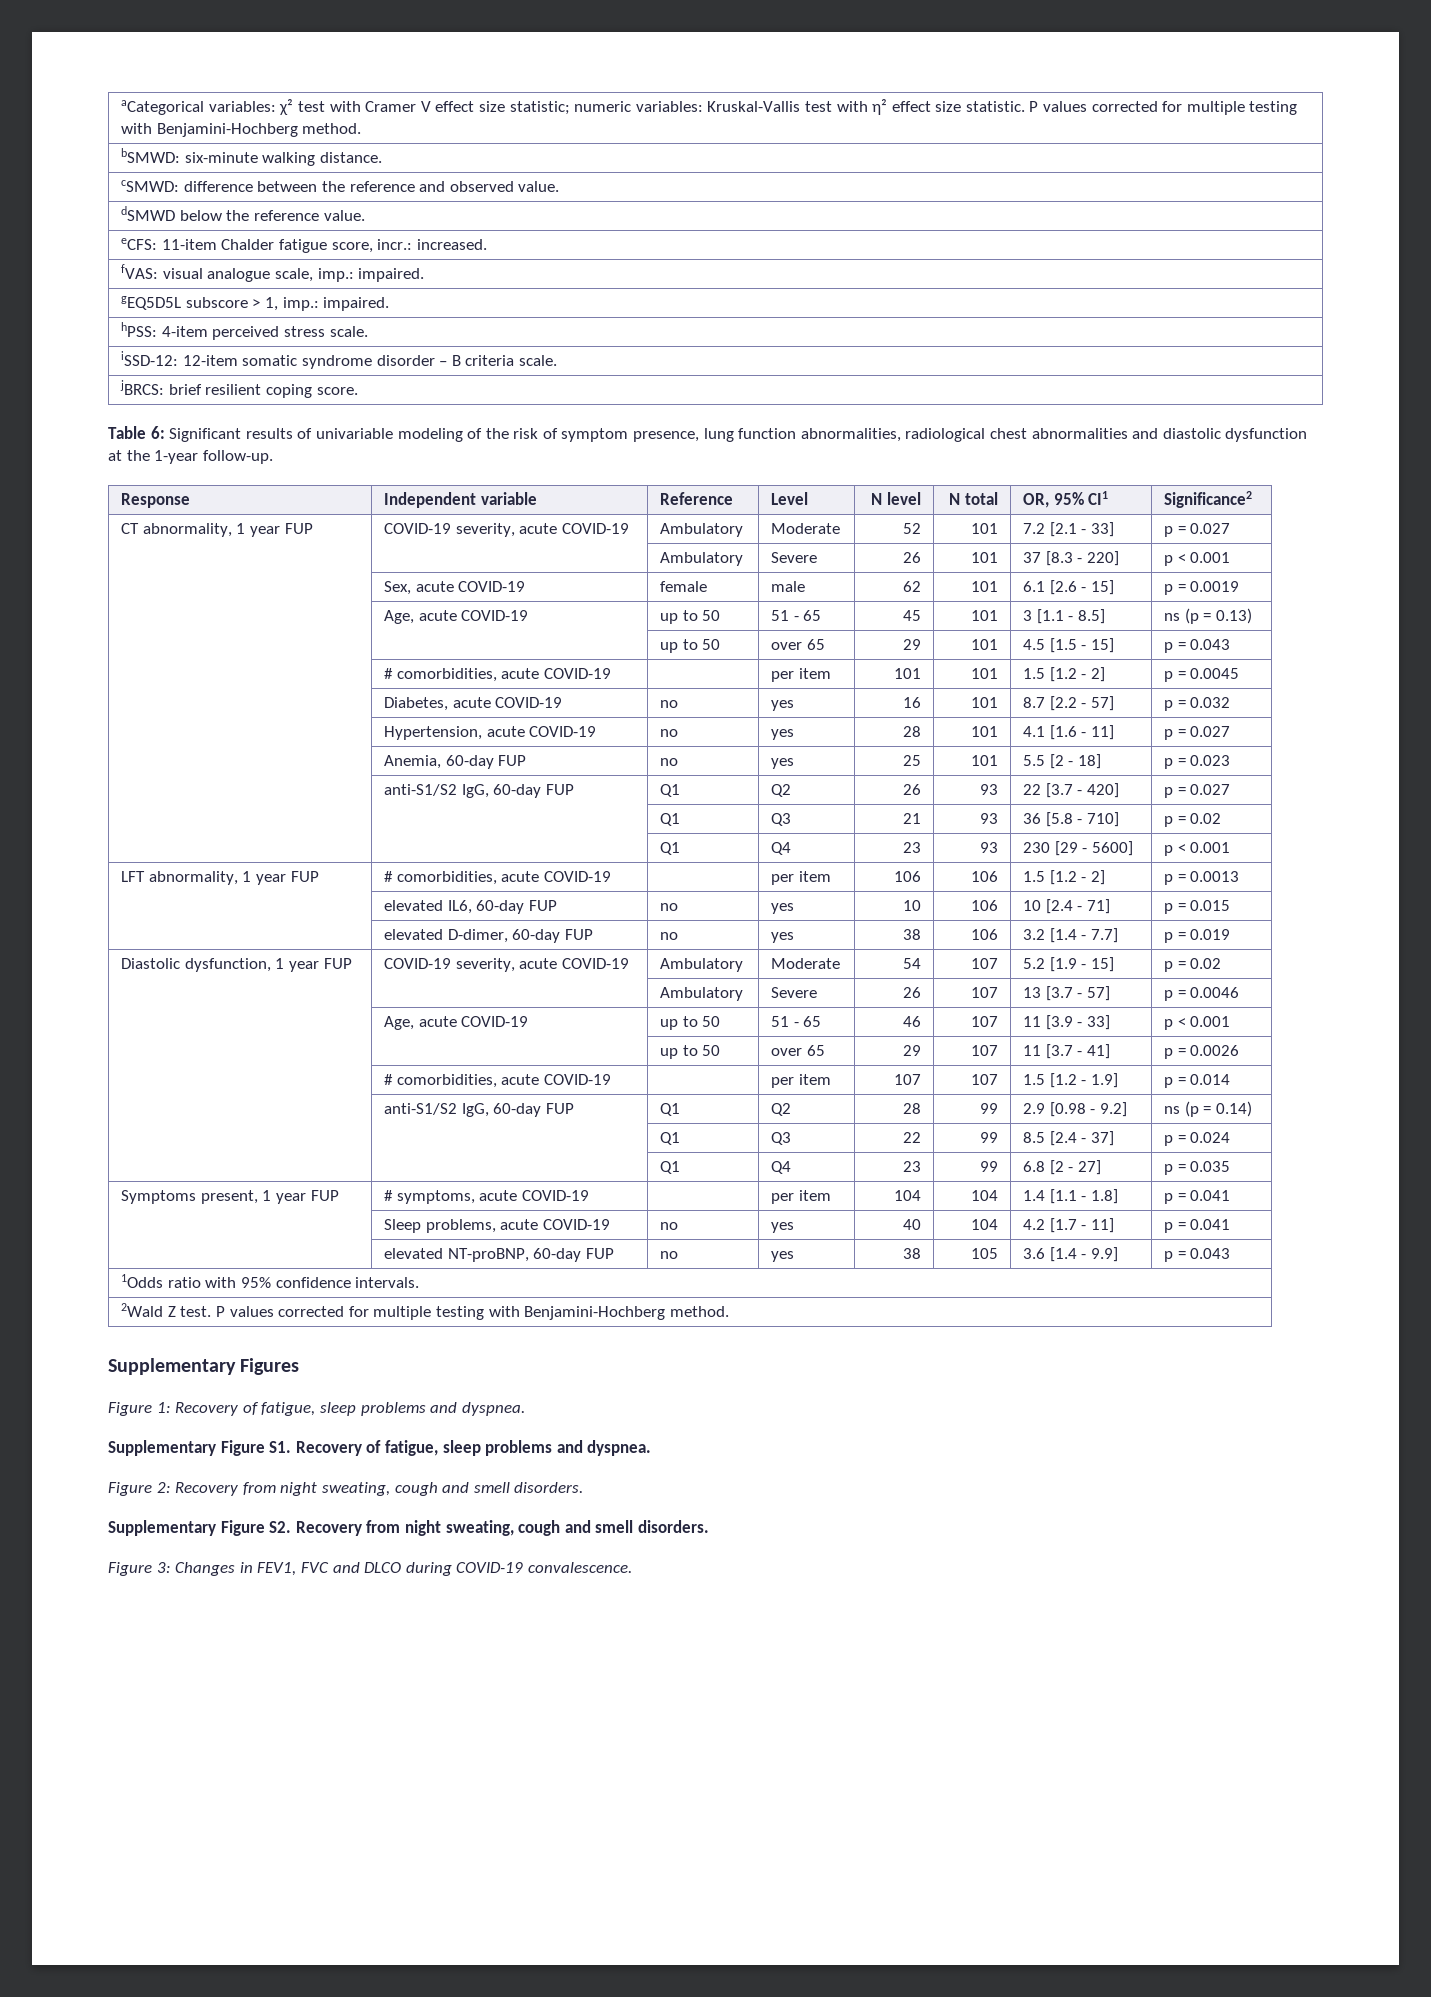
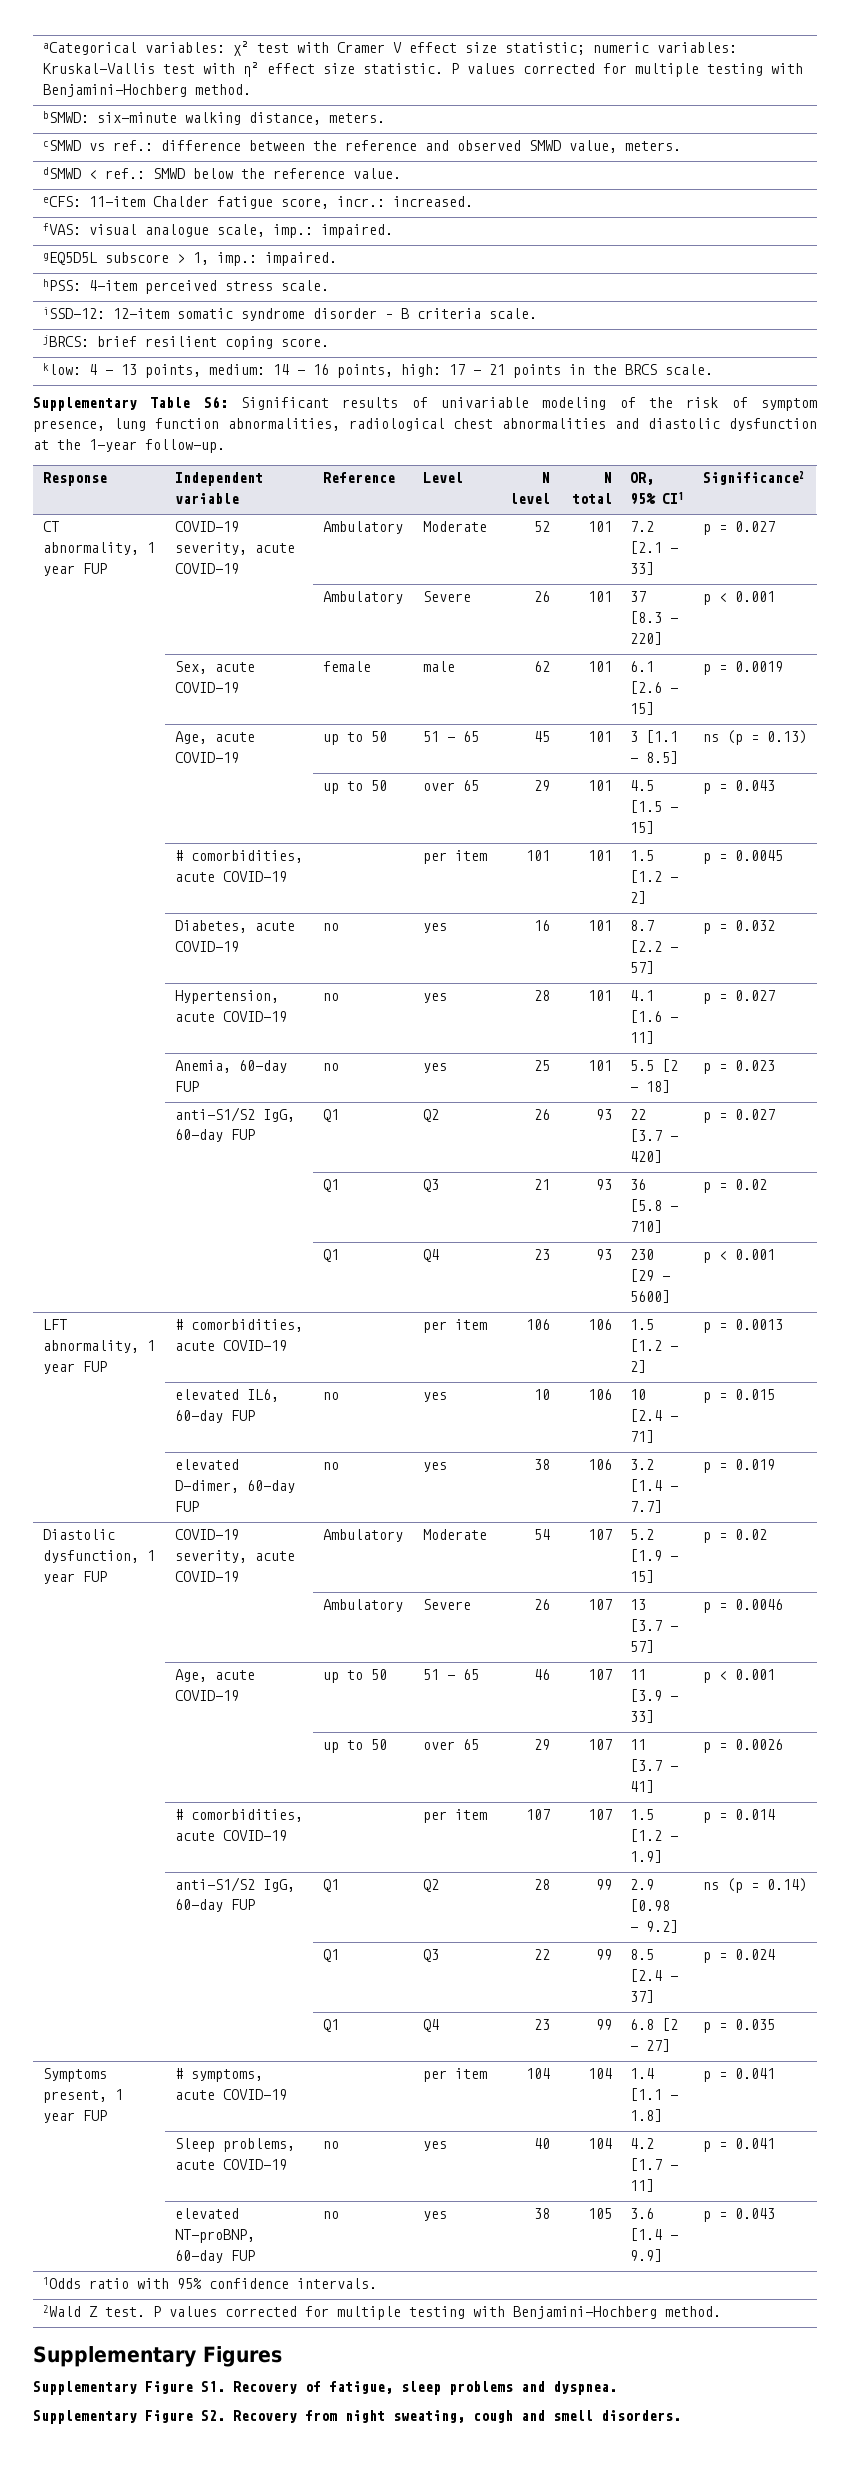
[320,152,383,163] [121,180,180,192] distance. // cSMWD: -> [248,112,385,125] [42,140,153,151] distance, meters. // cSMWD vs ref.:
[518,181,560,192] [121,206,176,221] value. // dSMWD -> [528,140,681,153] [42,167,185,179] SMWD value, meters. // dSMWD < ref.: SMWD
[108,426,165,439] // Table 6: -> [42,363,713,378] [33,396,228,411] // klow: 4 - 13 points, medium: 14 - 16 points, high: 17 - 21 points in the BRCS scale. // Supplementary Table S6:
[108,1402,525,1416] // Figure 1: Recovery of fatigue, sleep problems and dyspnea. -> (282, 2356) none
[108,1482,584,1496] // Figure 2: Recovery from night sweating, cough and smell disorders. -> (617, 2388) none
[108,1562,632,1576] // Figure 3: Changes in FEV1, FVC and DLCO during COVID-19 convalescence. -> (681, 2415) none

